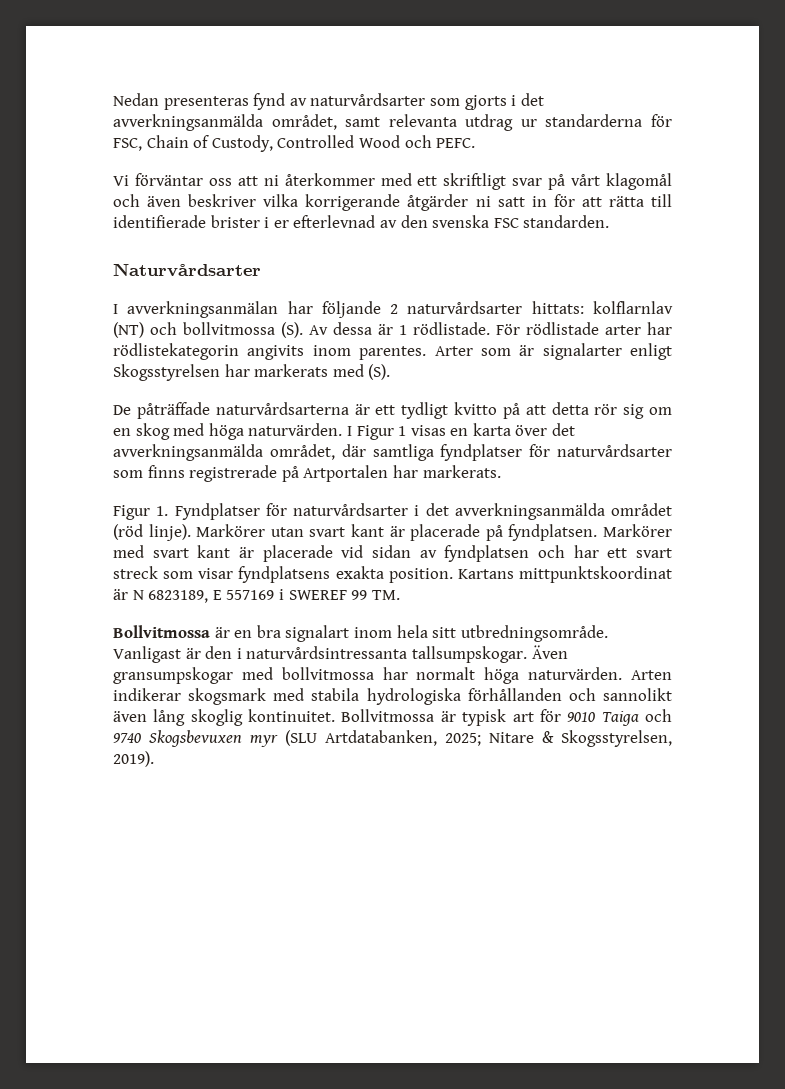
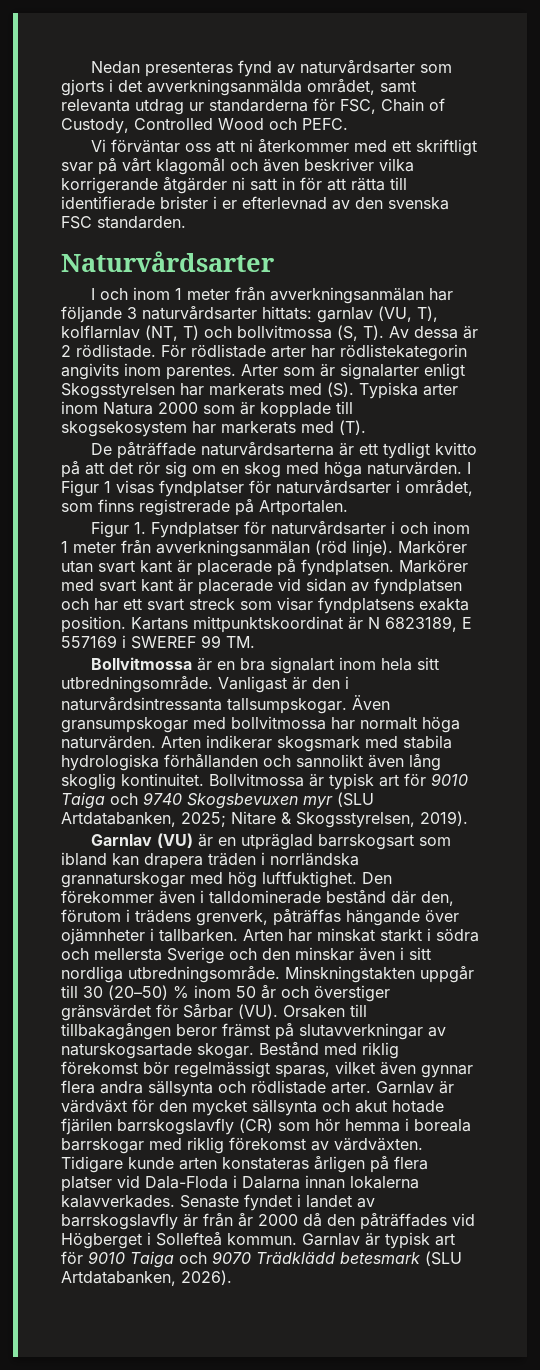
(118, 309) none -> [99,287,265,301] och inom 1 meter från
[390,304,399,314] 2 -> [127,307,137,319] 3
[593,301,673,314] [113,322,303,338] kolflarnlav (NT) och bollvitmossa (S). -> [317,306,438,323] [61,325,384,341] garnlav (VU, T), kolflarnlav (NT, T) och bollvitmossa (S, T).
[399,325,407,335] 1 -> [61,345,71,357] 2
(391, 372) none -> [359,382,458,399] [61,401,353,418] [61,420,366,437] Typiska arter inom Natura 2000 som är kopplade till skogsekosystem har markerats med (T).
[551,402,589,415] detta -> [109,462,133,474] det
[450,423,576,436] [113,444,434,461] en karta över det avverkningsanmälda området, där samtliga -> (154, 487) none
(672, 450) none -> [396,480,473,496] i området,
[303,465,501,482] Artportalen har markerats. -> [259,500,348,516] Artportalen.
[425,503,672,520] det avverkningsanmälda området -> [399,521,470,534] [61,540,310,557] och inom 1 meter från avverkningsanmälan
(154, 759) none -> [90,833,451,850] [61,852,359,869] [61,871,392,888] [61,890,454,906] [61,909,459,926] [61,928,479,945] [61,947,431,964] [61,966,474,983] [61,985,390,1002] [61,1004,367,1021] [61,1023,446,1040] [61,1042,399,1059] [61,1061,473,1078] [61,1080,454,1097] [61,1099,444,1116] [61,1118,471,1135] [61,1137,423,1154] [61,1156,428,1173] [61,1175,419,1192] [61,1194,375,1211] [61,1213,475,1230] [61,1232,455,1249] [61,1251,462,1268] [61,1270,232,1286] // Garnlav (VU) är en utpräglad barrskogsart som ibland kan drapera träden i norrländska grannaturskogar med hög luftfuktighet. Den förekommer även i talldominerade bestånd där den, förutom i trädens grenverk, påträffas hängande över ojämnheter i tallbarken. Arten har minskat starkt i södra och mellersta Sverige och den minskar även i sitt nordliga utbredningsområde. Minskningstakten uppgår till 30 (20–50) % inom 50 år och överstiger gränsvärdet för Sårbar (VU). Orsaken till tillbakagången beror främst på slutavverkningar av naturskogsartade skogar. Bestånd med riklig förekomst bör regelmässigt sparas, vilket även gynnar flera andra sällsynta och rödlistade arter. Garnlav är värdväxt för den mycket sällsynta och akut hotade fjärilen barrskogslavfly (CR) som hör hemma i boreala barrskogar med riklig förekomst av värdväxten. Tidigare kunde arten konstateras årligen på flera platser vid Dala-Floda i Dalarna innan lokalerna kalavverkades. Senaste fyndet i landet av barrskogslavfly är från år 2000 då den påträffades vid Högberget i Sollefteå kommun. Garnlav är typisk art för 9010 Taiga och 9070 Trädklädd betesmark (SLU Artdatabanken, 2026).

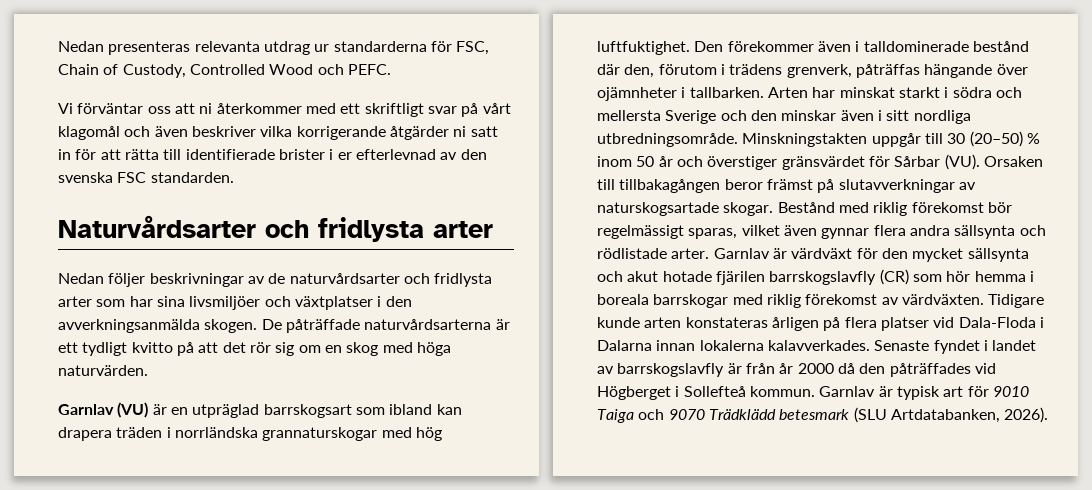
[237,60,452,77] [61,79,416,96] fynd av naturvårdsarter som gjorts i det avverkningsanmälda området, samt -> (191, 48) none
[90,287,453,304] [61,306,438,323] [61,325,478,341] [61,344,467,361] [61,363,465,380] [61,382,458,399] [61,401,353,418] [61,420,366,437] // I och inom 1 meter från avverkningsanmälan har följande 3 naturvårdsarter hittats: garnlav (VU, T), kolflarnlav (NT, T) och bollvitmossa (S, T). Av dessa är 2 rödlistade. För rödlistade arter har rödlistekategorin angivits inom parentes. Arter som är signalarter enligt Skogsstyrelsen har markerats med (S). Typiska arter inom Natura 2000 som är kopplade till skogsekosystem har markerats med (T). // -> [265,217,493,242] [58,273,493,287] [58,296,412,310] [58,319,258,333] och fridlysta arter // Nedan följer beskrivningar av de naturvårdsarter och fridlysta arter som har sina livsmiljöer och växtplatser i den avverkningsanmälda skogen.
[467,462,471,474] [61,480,473,497] [61,499,348,516] [90,521,470,538] [61,540,467,557] [61,559,468,576] [61,578,462,595] [61,597,469,614] [61,616,472,633] [61,635,255,649] [90,657,439,674] [61,676,349,693] [61,695,390,714] [61,716,460,733] [61,735,452,752] [61,754,441,771] [61,773,468,790] [61,792,374,809] [61,811,468,828] I Figur 1 visas fyndplatser för naturvårdsarter i området, som finns registrerade på Artportalen. // Figur 1. Fyndplatser för naturvårdsarter i och inom 1 meter från avverkningsanmälan (röd linje). Markörer utan svart kant är placerade på fyndplatsen. Markörer med svart kant är placerade vid sidan av fyndplatsen och har ett svart streck som visar fyndplatsens exakta position. Kartans mittpunktskoordinat är N 6823189, E 557169 i SWEREF 99 TM. // Bollvitmossa är en bra signalart inom hela sitt utbredningsområde. Vanligast är den i naturvårdsintressanta tallsumpskogar. Även gransumpskogar med bollvitmossa har normalt höga naturvärden. Arten indikerar skogsmark med stabila hydrologiska förhållanden och sannolikt även lång skoglig kontinuitet. Bollvitmossa är typisk art för 9010 Taiga och 9740 Skogsbevuxen myr (SLU Artdatabanken, 2025; Nitare & Skogsstyrelsen, 2019). -> (148, 370) none

